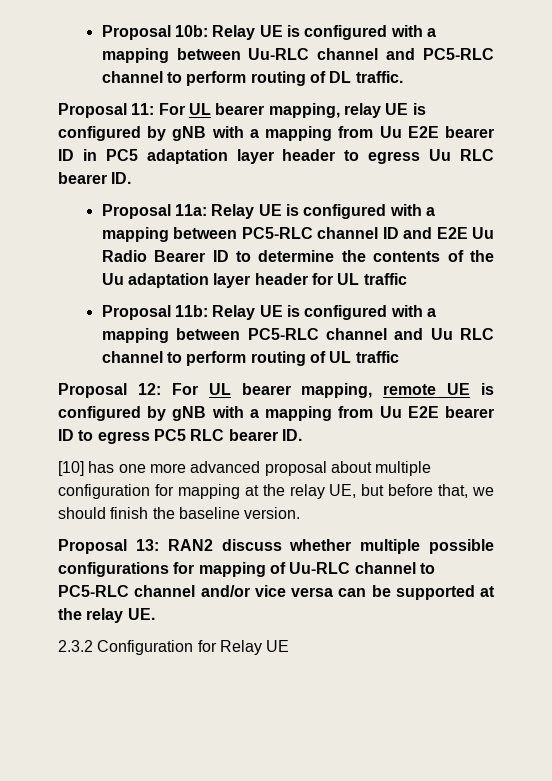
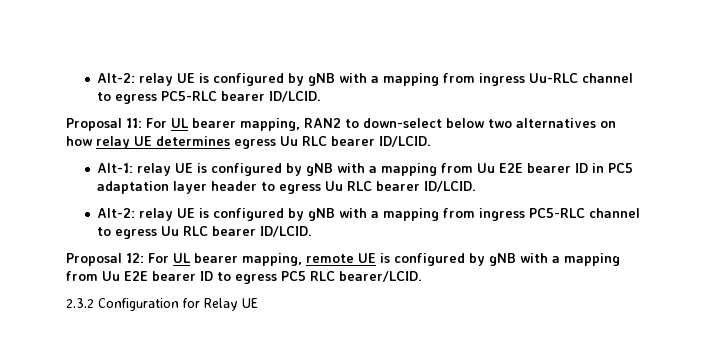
[101,25,436,40] [101,48,495,63] [101,71,403,86] Proposal 10b: Relay UE is configured with a mapping between Uu-RLC channel and PC5-RLC channel to perform routing of DL traffic. -> [97,73,634,86] [97,91,322,104] Alt-2: relay UE is configured by gNB with a mapping from ingress Uu-RLC channel to egress PC5-RLC bearer ID/LCID.
(340, 110) none -> [304,118,616,128] [66,136,431,149] [97,163,134,173] RAN2 to down-select below two alternatives on how relay UE determines egress Uu RLC bearer ID/LCID. // Alt-1:
[111,172,132,184] [101,204,435,219] [101,227,494,242] [101,250,494,262] [101,273,407,288] [101,305,436,320] [101,328,495,343] [101,351,399,366] ID. // Proposal 11a: Relay UE is configured with a mapping between PC5-RLC channel ID and E2E Uu Radio Bearer ID to determine the contents of the Uu adaptation layer header for UL traffic // Proposal 11b: Relay UE is configured with a mapping between PC5-RLC channel and Uu RLC channel to perform routing of UL traffic -> [424,181,477,192] [97,208,641,221] [97,226,313,239] ID/LCID. // Alt-2: relay UE is configured by gNB with a mapping from ingress PC5-RLC channel to egress Uu RLC bearer ID/LCID.
[228,429,302,441] [58,461,432,476] [58,484,494,499] [58,507,301,519] [58,539,494,554] [58,562,435,577] [58,585,495,600] [58,608,155,623] bearer ID. // [10] has one more advanced proposal about multiple configuration for mapping at the relay UE, but before that, we should finish the baseline version. // Proposal 13: RAN2 discuss whether multiple possible configurations for mapping of Uu-RLC channel to PC5-RLC channel and/or vice versa can be supported at the relay UE. -> [339,271,422,282] bearer/LCID.

